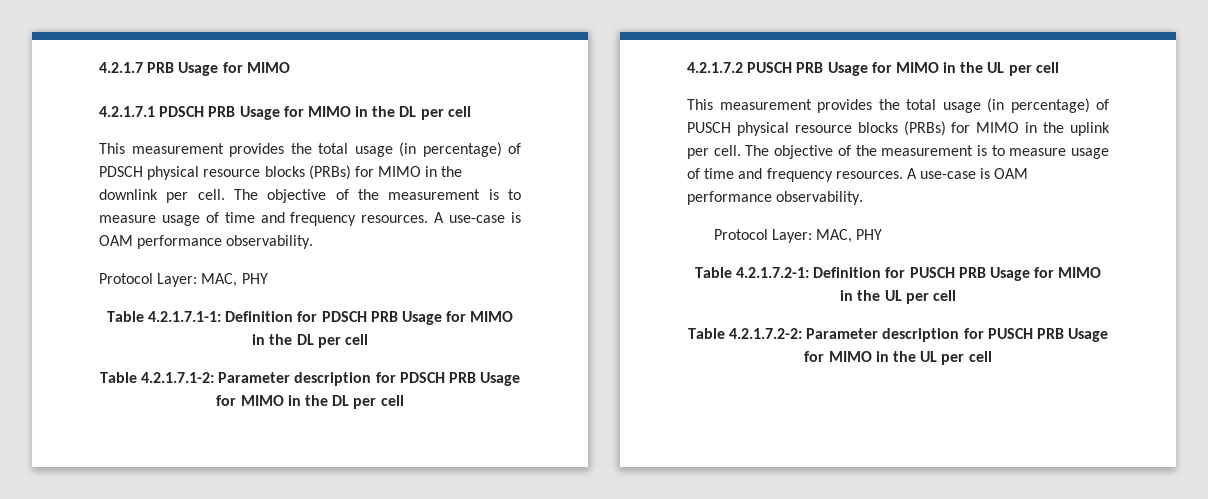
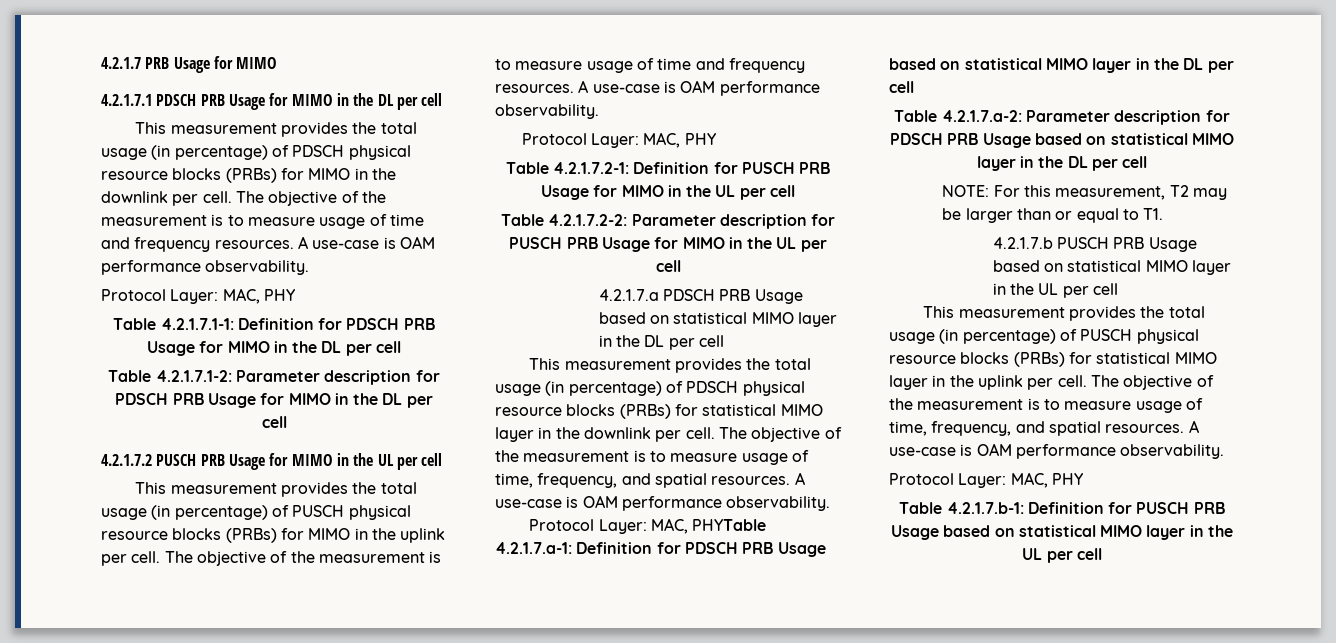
(992, 356) none -> [598,289,803,304] [598,312,838,327] [598,335,725,350] [529,358,811,373] [495,381,805,396] [495,404,823,419] [495,427,842,442] [495,450,809,465] [495,472,805,488] [495,495,831,511] [529,518,767,534] [495,542,826,557] [889,58,1234,73] [889,81,914,93] [894,110,1230,125] [890,133,1234,148] [976,156,1148,171] [942,185,1227,200] [942,208,1164,223] [992,237,1197,252] [992,260,1232,275] [992,283,1119,298] [923,306,1205,321] [889,329,1199,344] [889,352,1217,367] [889,375,1214,390] [889,398,1203,413] [889,420,1199,436] [889,443,1225,459] [889,472,1084,488] [899,502,1225,514] [890,525,1234,540] [1022,548,1102,563] // 4.2.1.7.a PDSCH PRB Usage based on statistical MIMO layer in the DL per cell // This measurement provides the total usage (in percentage) of PDSCH physical resource blocks (PRBs) for statistical MIMO layer in the downlink per cell. The objective of the measurement is to measure usage of time, frequency, and spatial resources. A use-case is OAM performance observability. // Protocol Layer: MAC, PHYTable 4.2.1.7.a-1: Definition for PDSCH PRB Usage based on statistical MIMO layer in the DL per cell // Table 4.2.1.7.a-2: Parameter description for PDSCH PRB Usage based on statistical MIMO layer in the DL per cell // NOTE: For this measurement, T2 may be larger than or equal to T1. // 4.2.1.7.b PUSCH PRB Usage based on statistical MIMO layer in the UL per cell // This measurement provides the total usage (in percentage) of PUSCH physical resource blocks (PRBs) for statistical MIMO layer in the uplink per cell. The objective of the measurement is to measure usage of time, frequency, and spatial resources. A use-case is OAM performance observability. // Protocol Layer: MAC, PHY // Table 4.2.1.7.b-1: Definition for PUSCH PRB Usage based on statistical MIMO layer in the UL per cell

